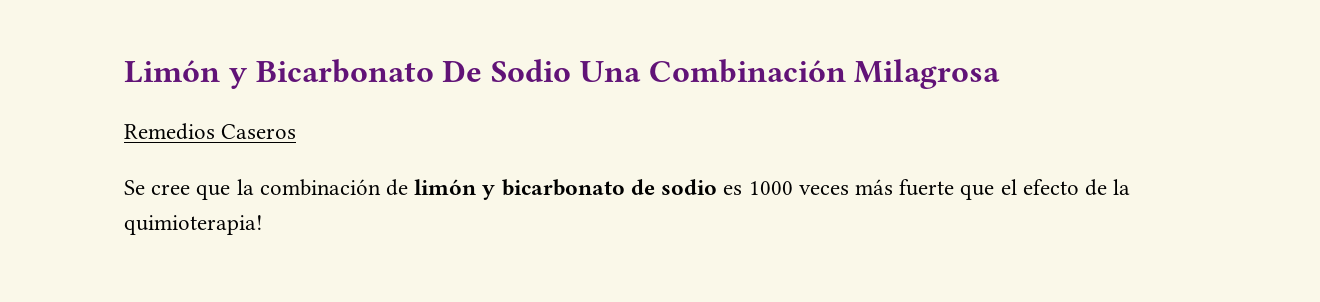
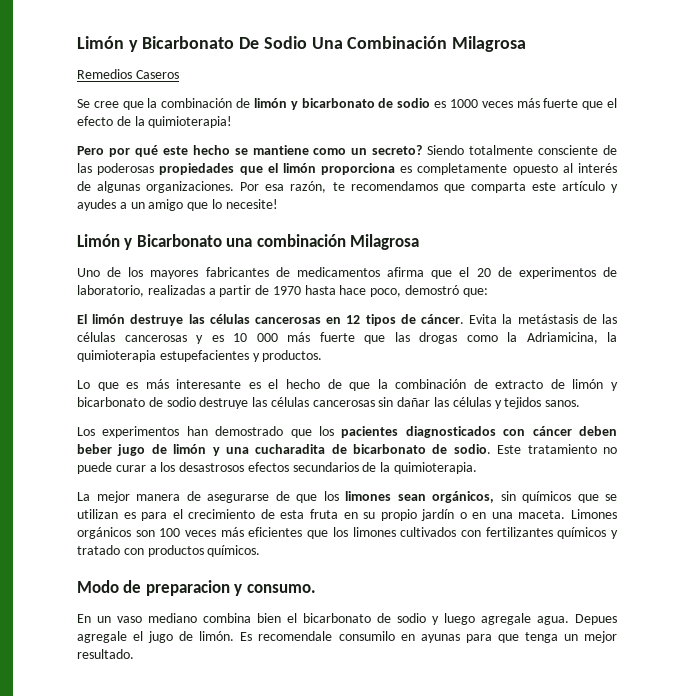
(263, 225) none -> [77,145,617,157] [77,163,617,175] [77,181,618,193] [77,199,278,211] [77,234,420,250] [77,267,617,279] [77,285,488,297] [77,314,617,326] [77,332,617,344] [77,350,323,362] [77,379,618,391] [77,397,581,409] [77,426,617,438] [77,444,617,456] [77,462,478,474] [77,491,617,503] [77,509,617,521] [77,527,618,539] [77,545,261,557] [77,580,316,596] [77,613,617,625] [77,631,617,643] [77,649,134,659] // Pero por qué este hecho se mantiene como un secreto? Siendo totalmente consciente de las poderosas propiedades que el limón proporciona es completamente opuesto al interés de algunas organizaciones. Por esa razón, te recomendamos que comparta este artículo y ayudes a un amigo que lo necesite! // Limón y Bicarbonato una combinación Milagrosa // Uno de los mayores fabricantes de medicamentos afirma que el 20 de experimentos de laboratorio, realizadas a partir de 1970 hasta hace poco, demostró que: // El limón destruye las células cancerosas en 12 tipos de cáncer. Evita la metástasis de las células cancerosas y es 10 000 más fuerte que las drogas como la Adriamicina, la quimioterapia estupefacientes y productos. // Lo que es más interesante es el hecho de que la combinación de extracto de limón y bicarbonato de sodio destruye las células cancerosas sin dañar las células y tejidos sanos. // Los experimentos han demostrado que los pacientes diagnosticados con cáncer deben beber jugo de limón y una cucharadita de bicarbonato de sodio. Este tratamiento no puede curar a los desastrosos efectos secundarios de la quimioterapia. // La mejor manera de asegurarse de que los limones sean orgánicos, sin químicos que se utilizan es para el crecimiento de esta fruta en su propio jardín o en una maceta. Limones orgánicos son 100 veces más eficientes que los limones cultivados con fertilizantes químicos y tratado con productos químicos. // Modo de preparacion y consumo. // En un vaso mediano combina bien el bicarbonato de sodio y luego agregale agua. Depues agregale el jugo de limón. Es recomendale consumilo en ayunas para que tenga un mejor resultado.

